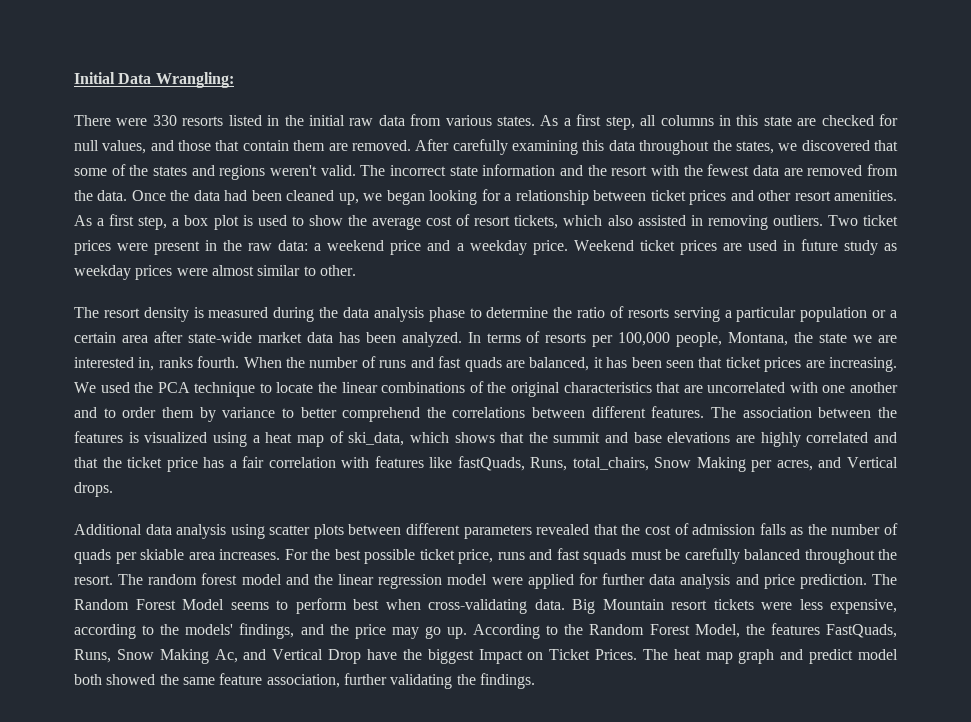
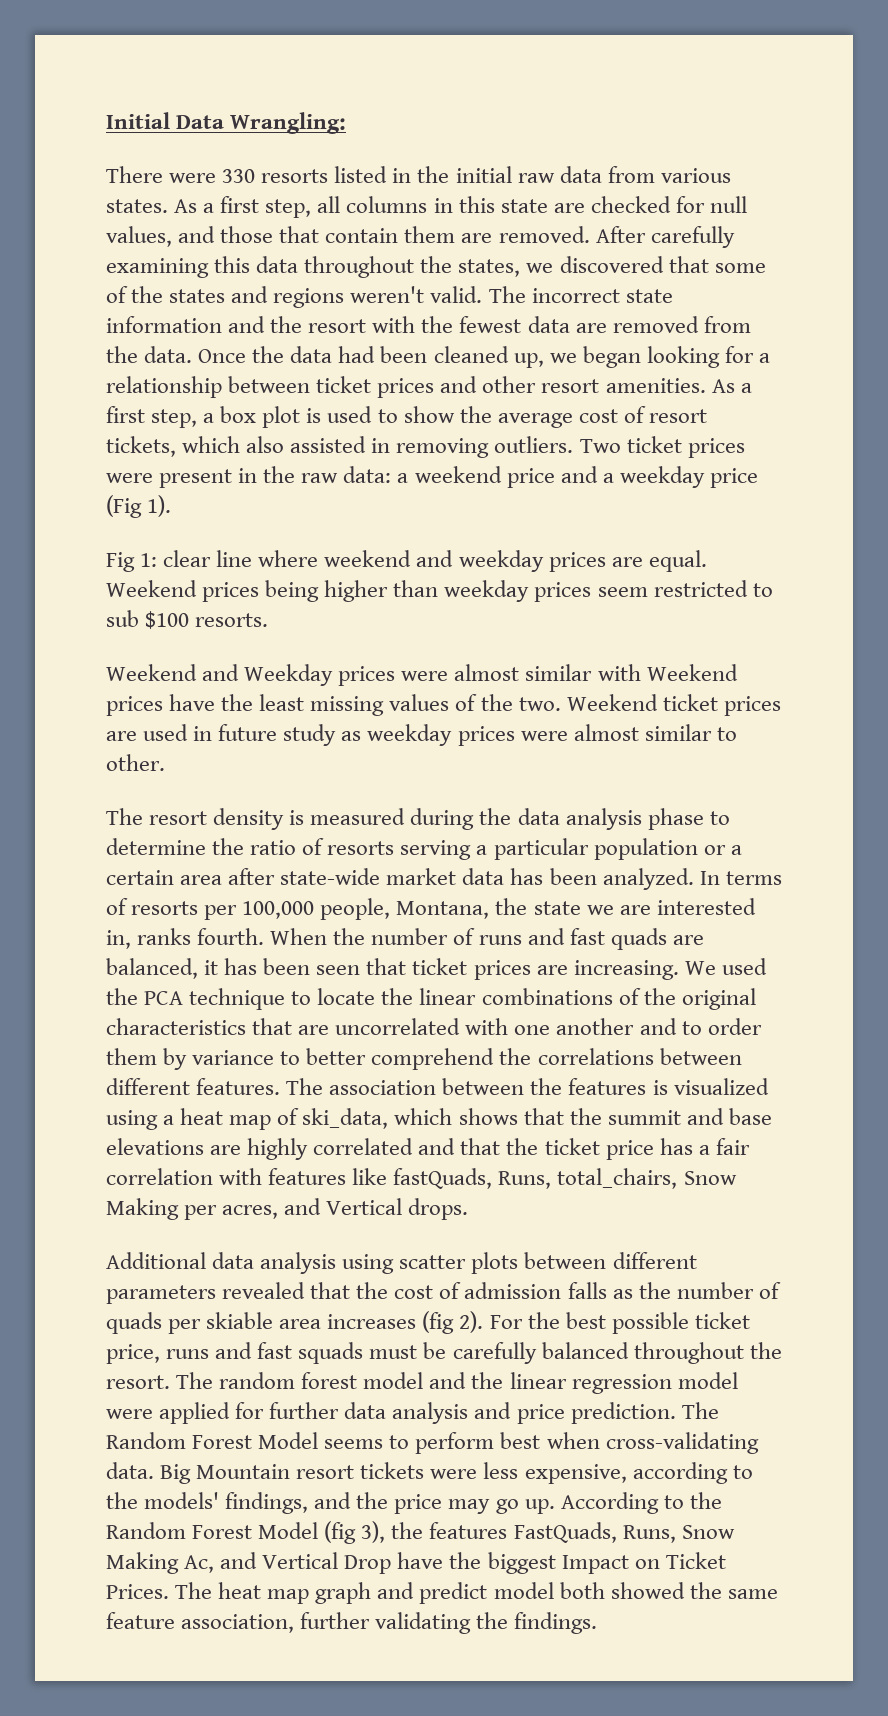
[532,240,568,255] price. -> [709,468,758,488] [106,495,172,518] [106,550,707,572] [106,580,773,602] [106,610,269,629] [106,664,738,686] [106,694,561,716] price (Fig 1). // Fig 1: clear line where weekend and weekday prices are equal. Weekend prices being higher than weekday prices seem restricted to sub $100 resorts. // Weekend and Weekday prices were almost similar with Weekend prices have the least missing values of the two.
[219,549,280,560] increases. -> [327,1311,484,1334] increases (fig 2).
[694,624,740,638] Model, -> [258,1521,386,1544] Model (fig 3),

